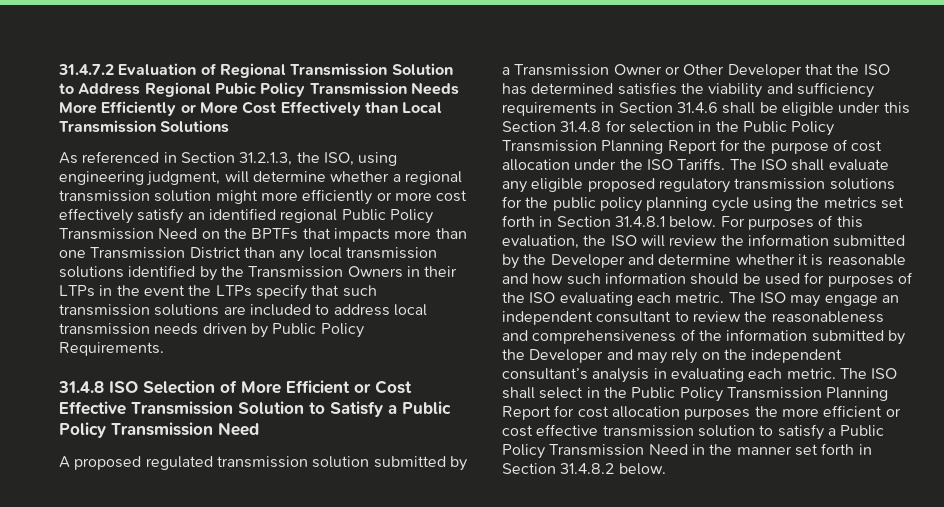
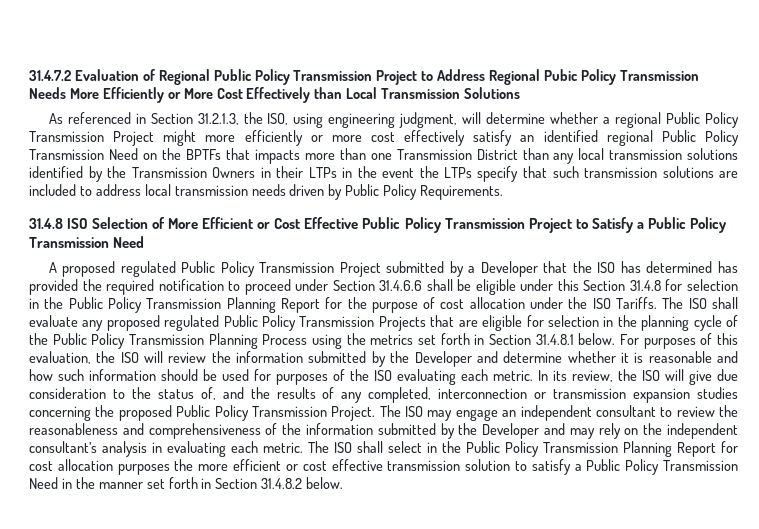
[290,63,453,76] Transmission Solution -> [213,69,418,85] Public Policy Transmission Project
[59,190,212,202] transmission solution -> [666,112,739,128] [29,131,155,146] Public Policy Transmission Project
[131,401,304,415] Transmission Solution -> [362,217,572,233] Public Policy Transmission Project
[216,456,467,471] [502,64,725,76] transmission solution submitted by a Transmission Owner or Other -> [181,261,476,277] Public Policy Transmission Project submitted by a
[617,82,874,98] [502,102,718,116] satisfies the viability and sufficiency requirements in Section 31.4.6 -> [717,261,738,273] [29,279,423,295] has provided the required notification to proceed under Section 31.4.6.6
[531,178,895,193] [502,196,749,212] eligible proposed regulatory transmission solutions for the public policy planning cycle -> [106,315,738,331] [29,333,308,349] proposed regulated Public Policy Transmission Projects that are eligible for selection in the planning cycle of the Public Policy Transmission Planning Process
(725, 297) none -> [538,369,738,385] [29,387,738,403] [29,405,376,421] In its review, the ISO will give due consideration to the status of, and the results of any completed, interconnection or transmission expansion studies concerning the proposed Public Policy Transmission Project.

